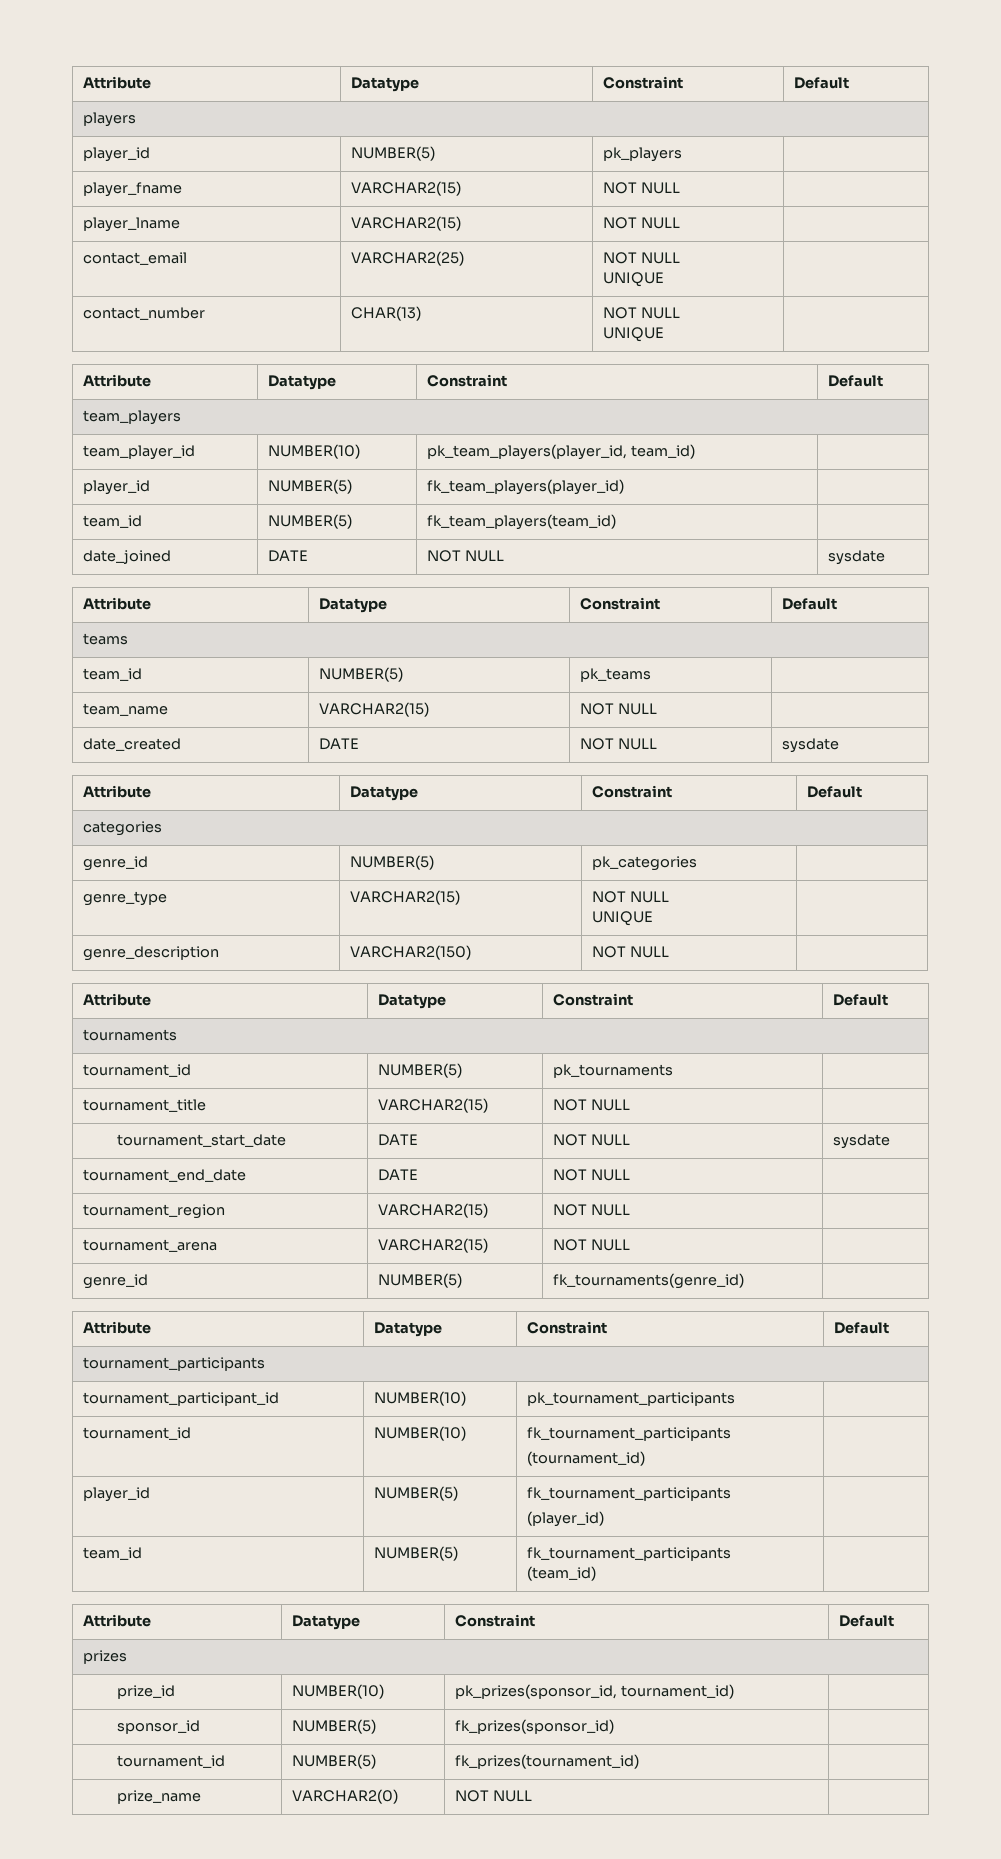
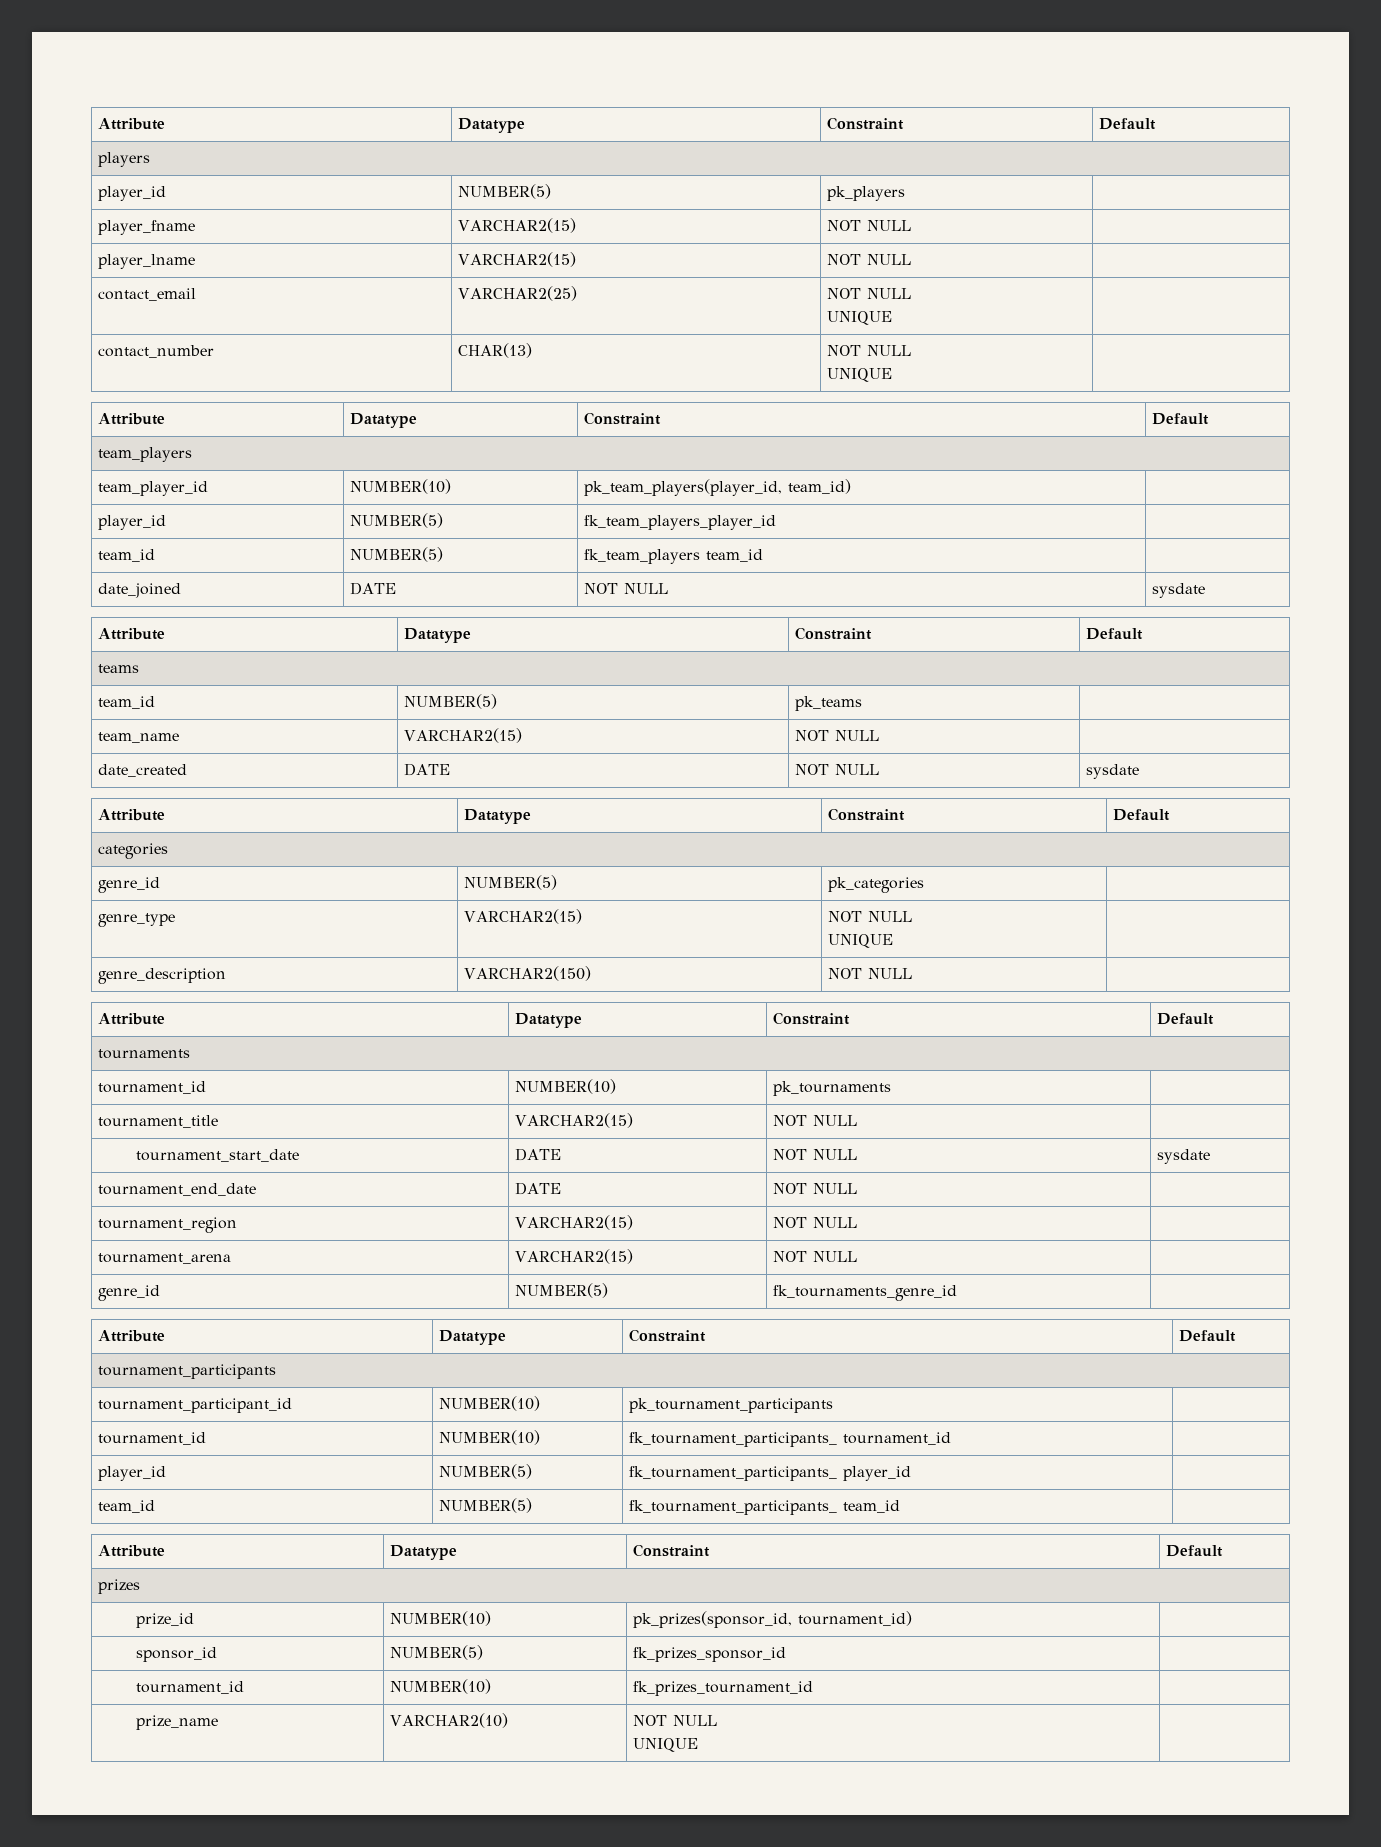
[427,479,625,495] [83,515,143,528] [268,514,353,529] [427,514,617,530] fk_team_players(player_id) | // team_id | NUMBER(5) | fk_team_players(team_id) -> [584,515,777,530] [98,549,156,562] [350,547,444,562] [584,549,764,564] fk_team_players_player_id | // team_id | NUMBER(5) | fk_team_players team_id
[378,1063,463,1078] NUMBER(5) -> [515,1079,617,1094] NUMBER(10)
[553,1273,745,1289] fk_tournaments(genre_id) -> [773,1285,958,1301] fk_tournaments_genre_id
[527,1427,732,1441] [527,1451,646,1466] [83,1487,151,1502] [374,1486,459,1501] [527,1487,732,1501] [527,1511,605,1527] [83,1547,143,1560] [374,1546,459,1561] [527,1547,732,1561] [527,1566,597,1581] fk_tournament_participants // (tournament_id) | // player_id | NUMBER(5) | fk_tournament_participants // (player_id) | // team_id | NUMBER(5) | fk_tournament_participants // (team_id) -> [629,1432,952,1447] [98,1466,167,1481] [439,1464,533,1479] [629,1466,912,1481] [98,1500,156,1513] [439,1498,533,1513] [629,1500,901,1515] fk_tournament_participants_ tournament_id | // player_id | NUMBER(5) | fk_tournament_participants_ player_id | // team_id | NUMBER(5) | fk_tournament_participants_ team_id
[455,1719,615,1734] [117,1755,226,1768] [292,1754,377,1769] [455,1754,640,1769] fk_prizes(sponsor_id) | // tournament_id | NUMBER(5) | fk_prizes(tournament_id) -> [633,1647,787,1662] [136,1681,245,1694] [390,1679,492,1694] [633,1681,814,1696] fk_prizes_sponsor_id | // tournament_id | NUMBER(10) | fk_prizes_tournament_id
[292,1789,399,1804] [455,1790,533,1802] VARCHAR2(0) | NOT NULL -> [390,1713,509,1728] [633,1715,718,1726] [633,1738,699,1752] VARCHAR2(10) | NOT NULL // UNIQUE

